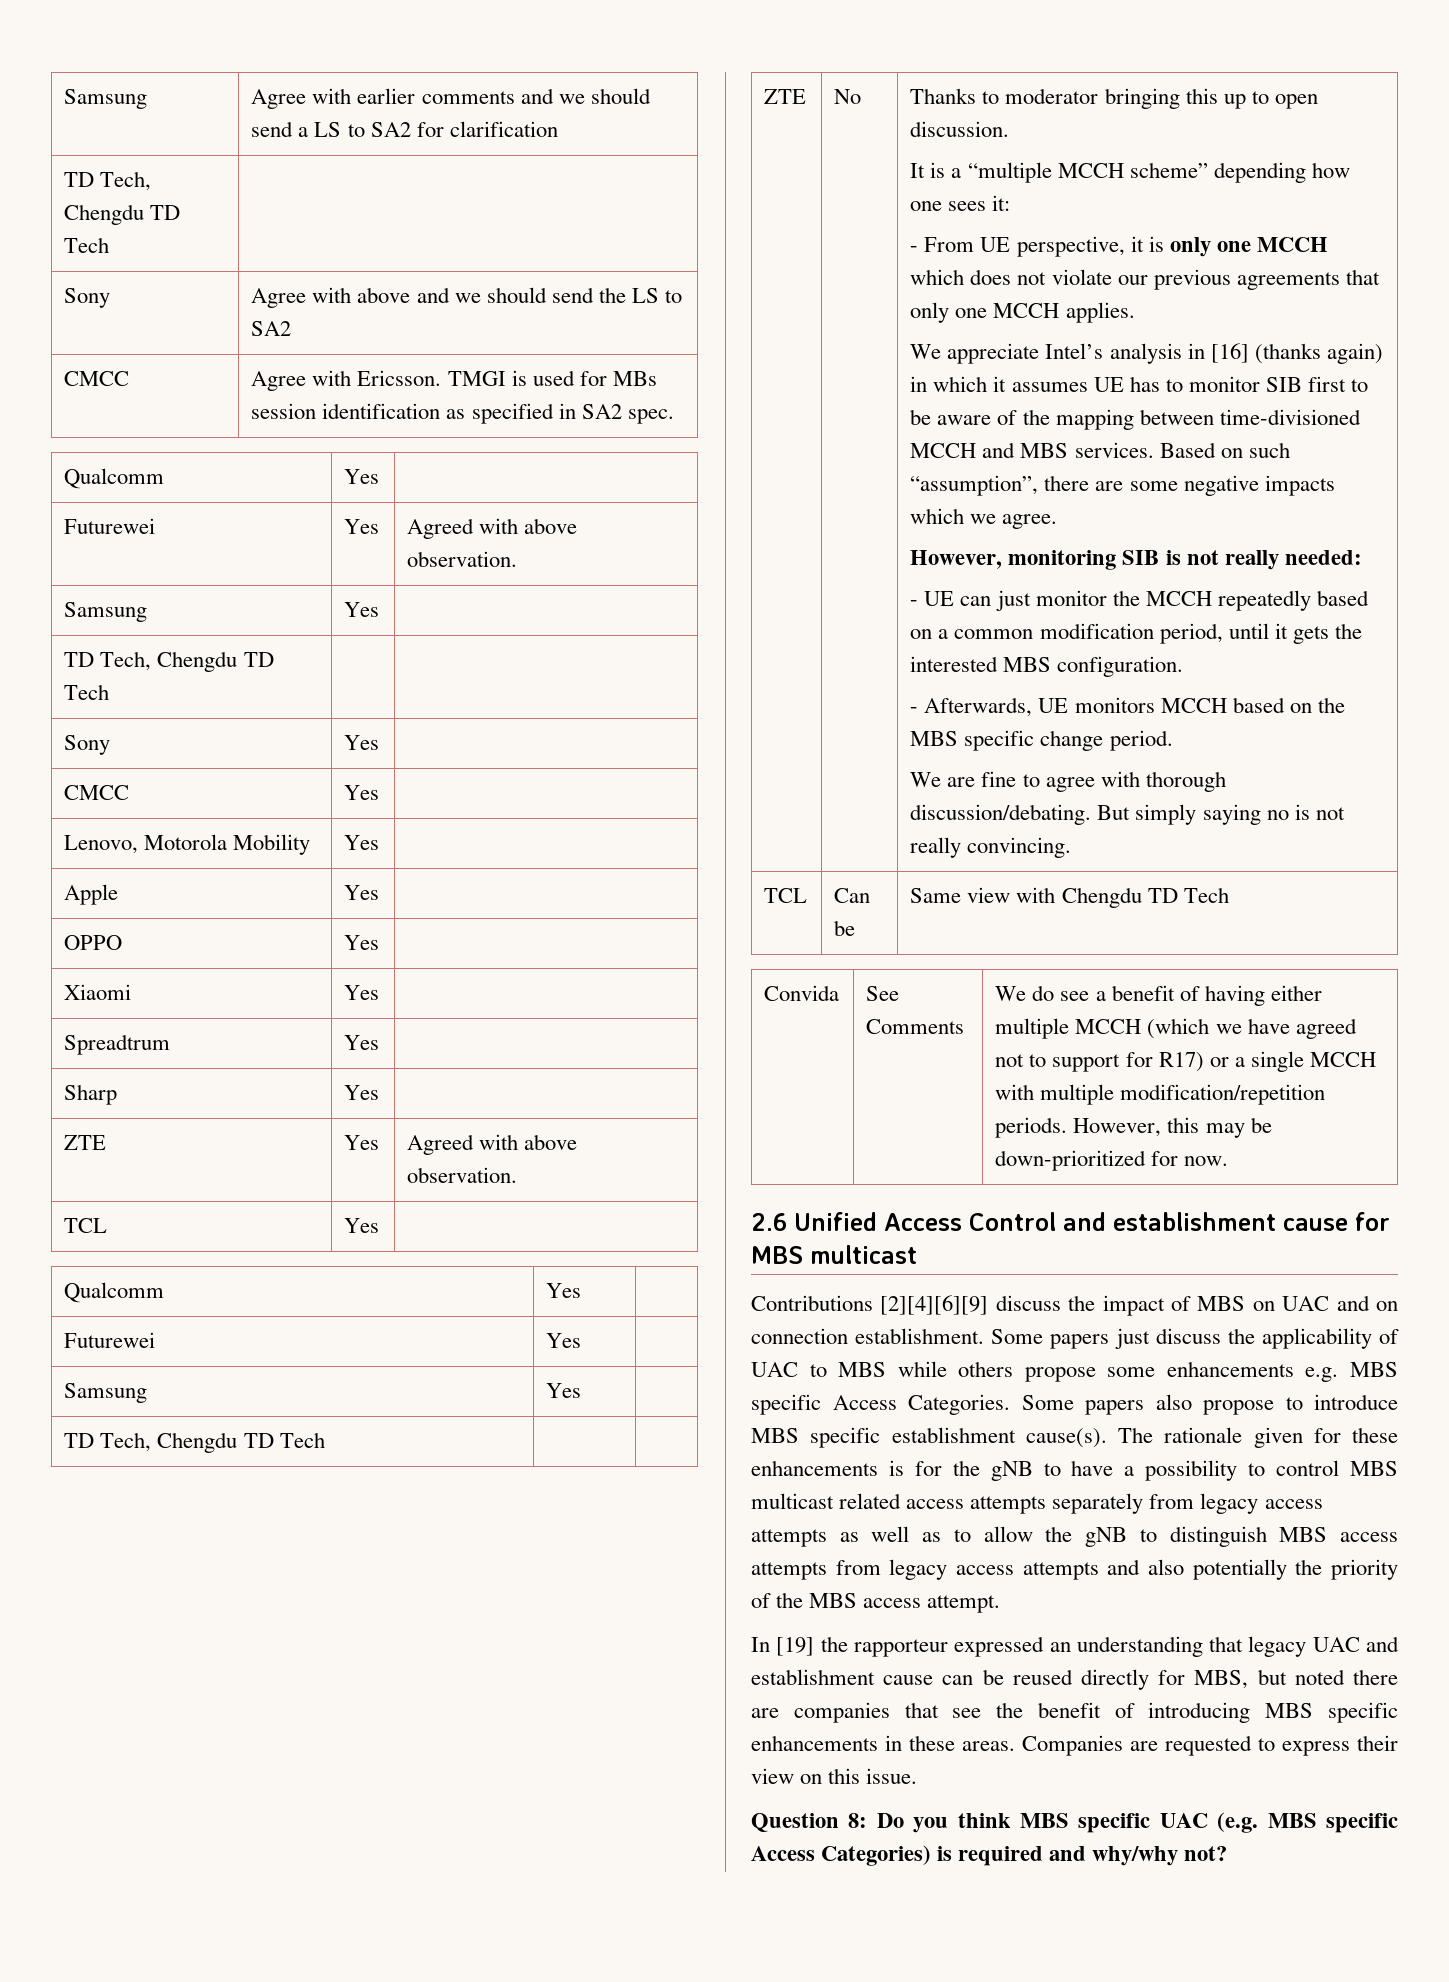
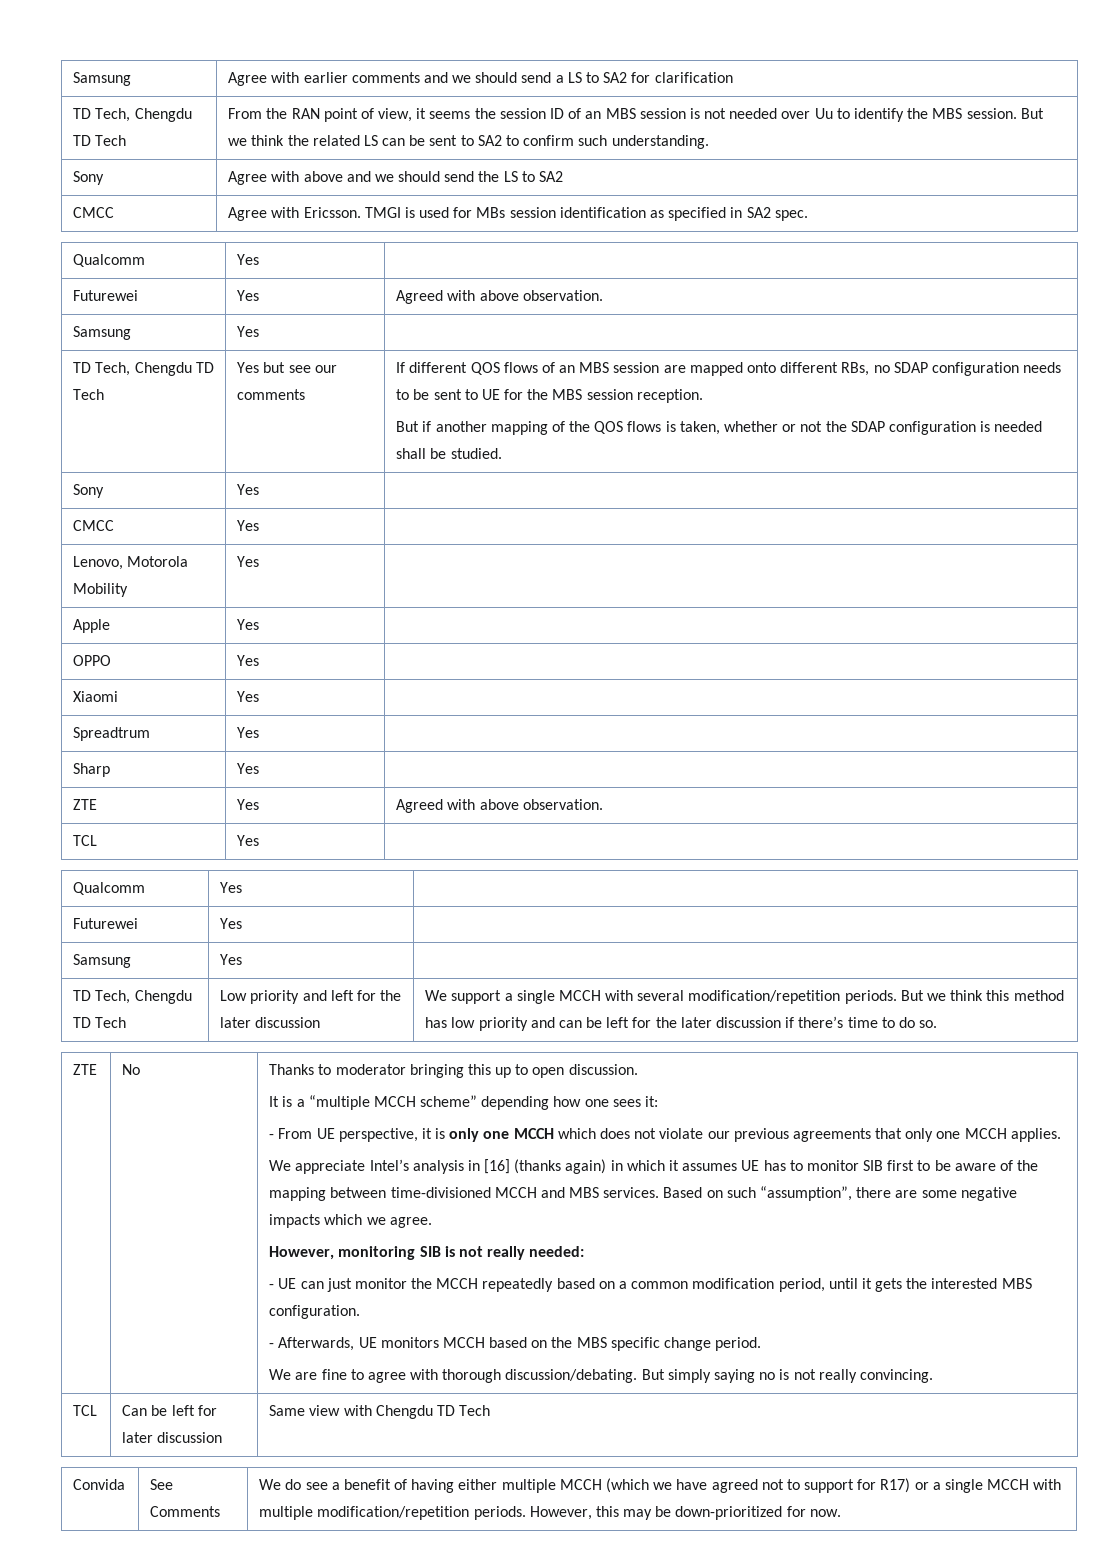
(110, 245) none -> [228,108,1044,122] [228,135,709,149] From the RAN point of view, it seems the session ID of an MBS session is not needed over Uu to identify the MBS session. But we think the related LS can be sent to SA2 to confirm such understanding.
(110, 692) | -> [237,362,337,373] [237,389,306,400] [396,362,1062,376] [396,389,703,403] [396,421,1043,435] [396,448,502,459] Yes but see our comments | If different QOS flows of an MBS session are mapped onto different RBs, no SDAP configuration needs to be sent to UE for the MBS session reception. // But if another mapping of the QOS flows is taken, whether or not the SDAP configuration is needed shall be studied.
(325, 1440) | -> [220,990,402,1004] [220,1017,321,1028] [425,990,1064,1004] [425,1016,938,1031] Low priority and left for the later discussion | We support a single MCCH with several modification/repetition periods. But we think this method has low priority and can be left for the later discussion if there’s time to do so.
(856, 928) none -> [171,1405,217,1416] [122,1432,223,1443] left for later discussion
[751,1212,1390,1231] [751,1245,917,1264] [751,1295,1398,1316] [751,1328,1399,1349] [751,1361,1398,1382] [751,1394,1398,1415] [751,1427,1398,1448] [751,1460,1398,1481] [751,1493,1323,1514] [751,1526,1398,1547] [751,1559,1398,1580] [751,1592,1001,1613] [751,1636,1399,1657] [751,1669,1398,1690] [751,1702,1398,1723] [751,1735,1398,1756] [751,1768,918,1784] [751,1812,1398,1833] [751,1845,1228,1866] // 2.6 Unified Access Control and establishment cause for MBS multicast // Contributions [2][4][6][9] discuss the impact of MBS on UAC and on connection establishment. Some papers just discuss the applicability of UAC to MBS while others propose some enhancements e.g. MBS specific Access Categories. Some papers also propose to introduce MBS specific establishment cause(s). The rationale given for these enhancements is for the gNB to have a possibility to control MBS multicast related access attempts separately from legacy access attempts as well as to allow the gNB to distinguish MBS access attempts from legacy access attempts and also potentially the priority of the MBS access attempt. // In [19] the rapporteur expressed an understanding that legacy UAC and establishment cause can be reused directly for MBS, but noted there are companies that see the benefit of introducing MBS specific enhancements in these areas. Companies are requested to express their view on this issue. // Question 8: Do you think MBS specific UAC (e.g. MBS specific Access Categories) is required and why/why not? -> (841, 1513) none

